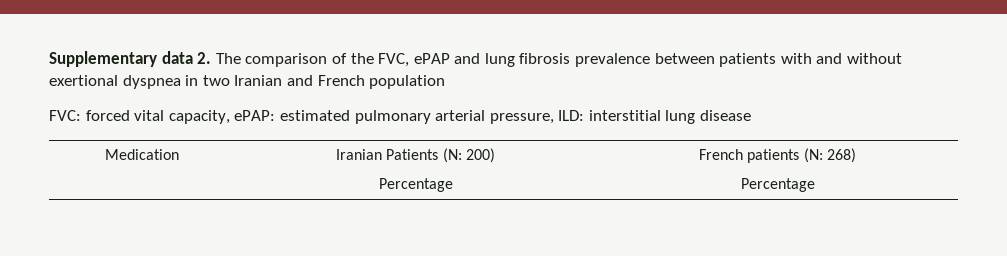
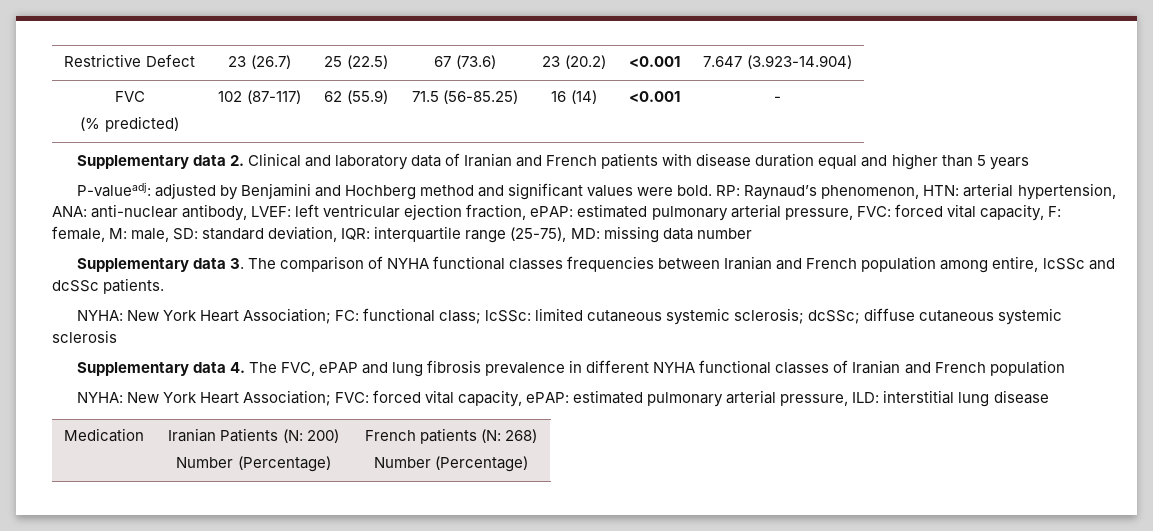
[49,51,374,67] Supplementary data 2. The comparison of the -> [64,54,195,67] [228,55,291,69] [324,55,388,69] [434,55,496,69] [542,55,606,69] [629,56,680,67] [703,55,852,69] [114,91,145,102] [80,116,179,132] [218,90,301,104] [324,90,388,104] [411,90,519,104] [551,90,597,104] [629,91,680,102] [774,96,781,102] [76,153,1029,170] [76,182,1116,200] [52,204,1061,221] [52,226,752,243] [76,256,1115,273] [52,278,165,294] [76,308,1063,325] [52,330,117,343] [76,362,277,376] Restrictive Defect | 23 (26.7) | 25 (22.5) | 67 (73.6) | 23 (20.2) | <0.001 | 7.647 (3.923-14.904) // FVC // (% predicted) | 102 (87-117) | 62 (55.9) | 71.5 (56-85.25) | 16 (14) | <0.001 | - // Supplementary data 2. Clinical and laboratory data of Iranian and French patients with disease duration equal and higher than 5 years // P-valueadj: adjusted by Benjamini and Hochberg method and significant values were bold. RP: Raynaud’s phenomenon, HTN: arterial hypertension, ANA: anti-nuclear antibody, LVEF: left ventricular ejection fraction, ePAP: estimated pulmonary arterial pressure, FVC: forced vital capacity, F: female, M: male, SD: standard deviation, IQR: interquartile range (25-75), MD: missing data number // Supplementary data 3. The comparison of NYHA functional classes frequencies between Iranian and French population among entire, lcSSc and dcSSc patients. // NYHA: New York Heart Association; FC: functional class; lcSSc: limited cutaneous systemic sclerosis; dcSSc; diffuse cutaneous systemic sclerosis // Supplementary data 4. The
[654,53,903,67] [49,75,230,89] between patients with and without exertional dyspnea in two -> [569,360,849,374] in different NYHA functional classes of
(446, 82) none -> [76,390,331,406] NYHA: New York Heart Association;
[378,178,453,192] Percentage -> [176,456,331,472] Number (Percentage)
[740,178,815,192] Percentage -> [373,456,529,472] Number (Percentage)

